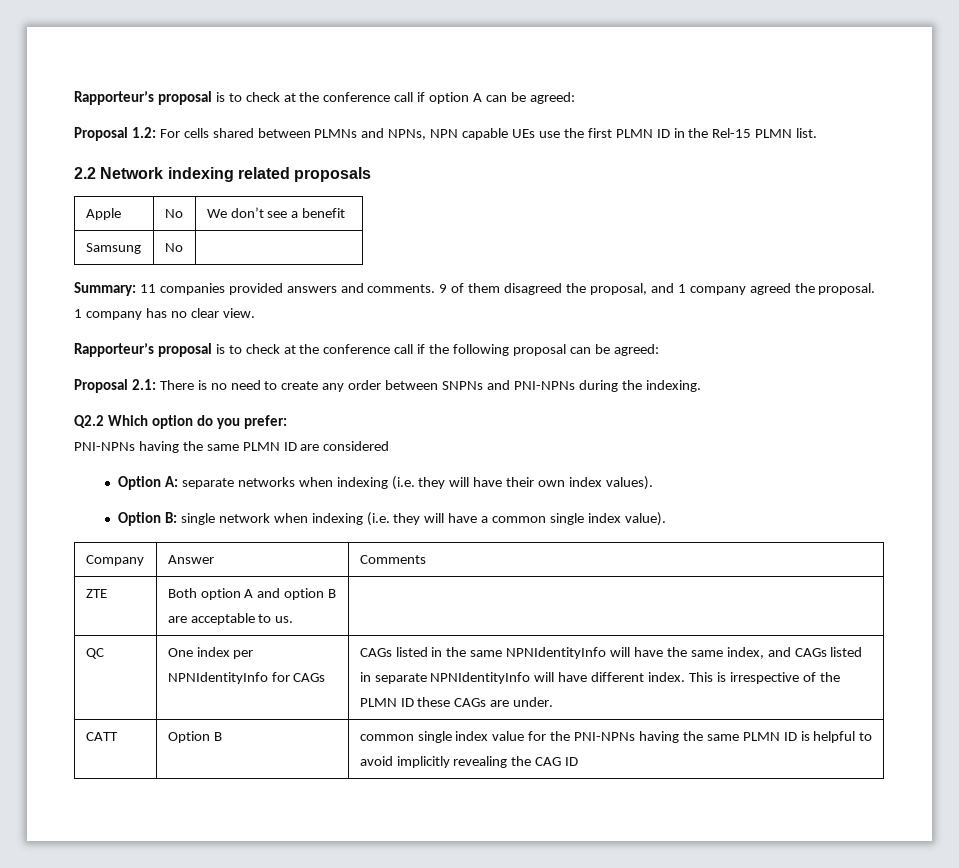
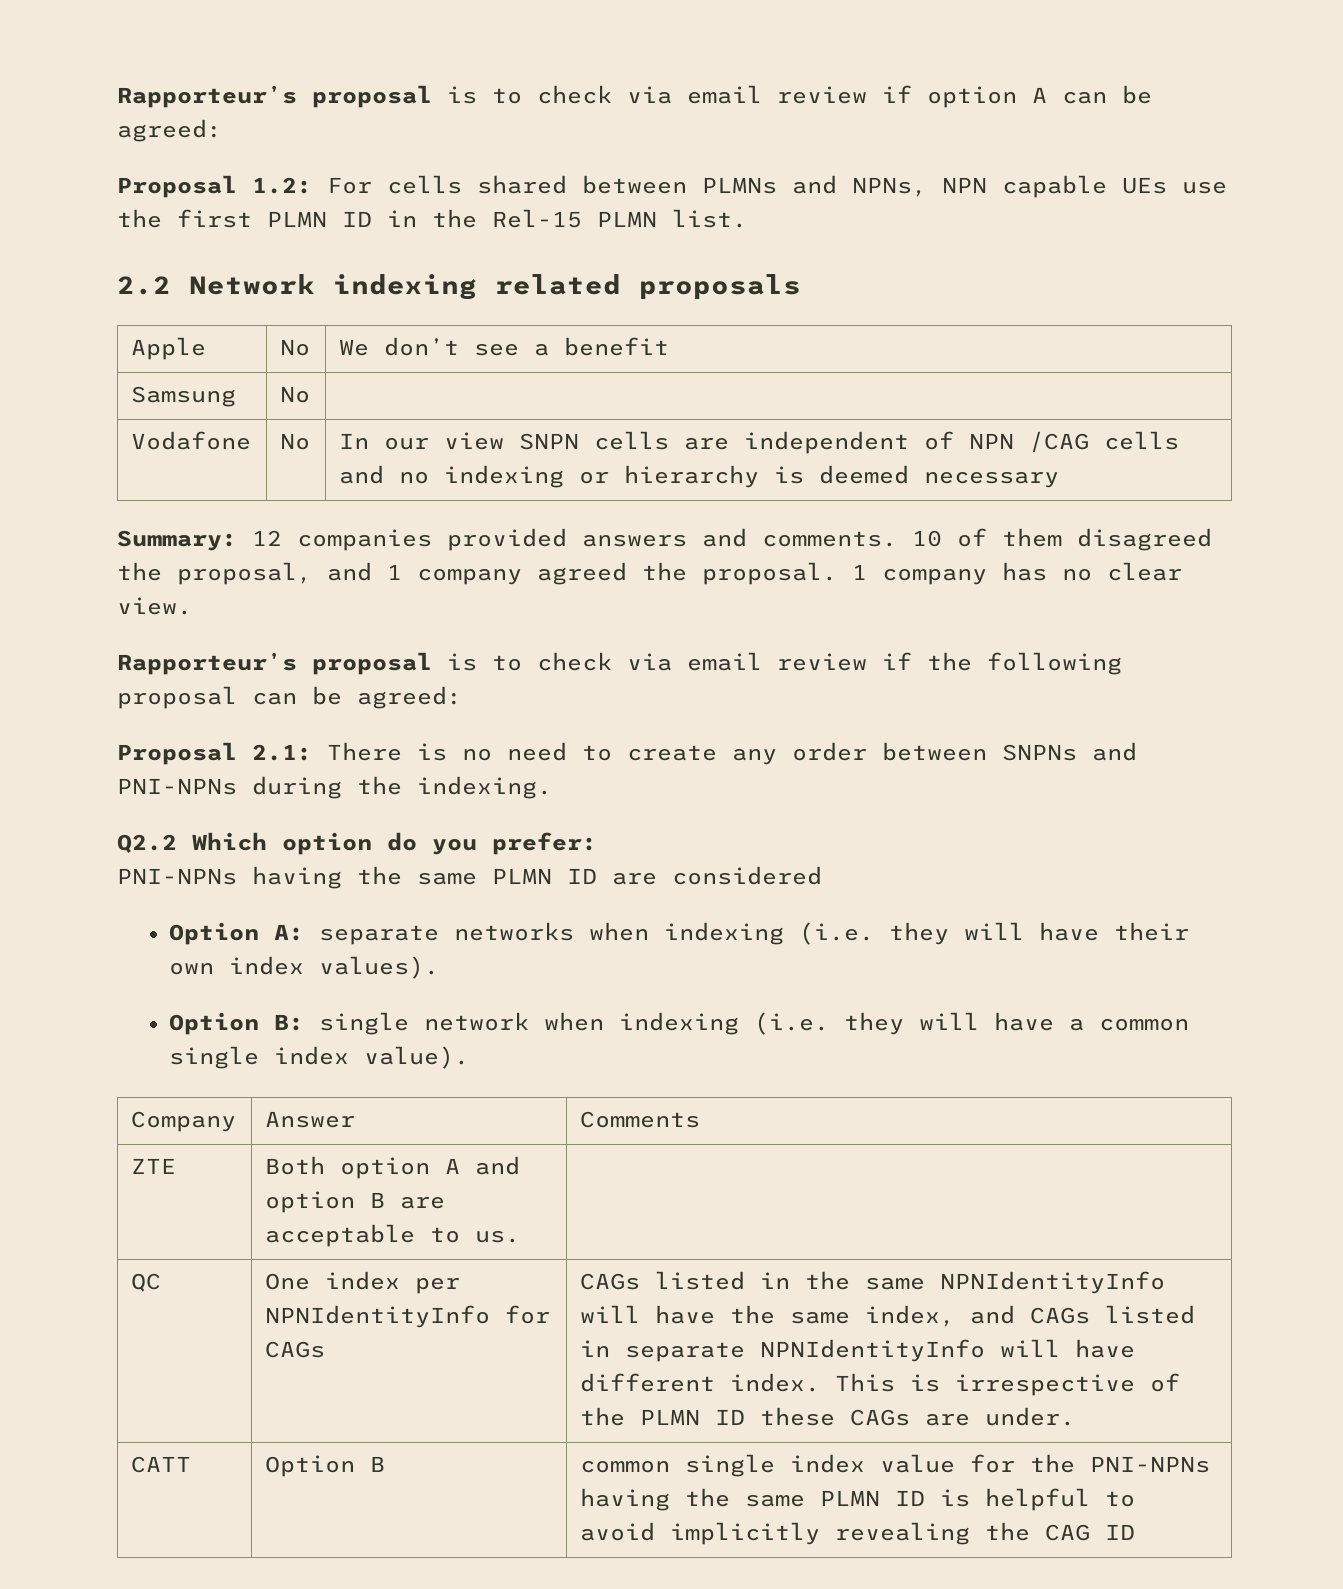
[74,91,414,105] Rapporteur’s proposal is to check at the conference call -> [117,85,867,108] Rapporteur’s proposal is to check via email review
(183, 247) none -> [131,431,252,450] [280,433,311,450] [339,431,1180,454] [339,465,1060,488] // Vodafone | No | In our view SNPN cells are independent of NPN /CAG cells and no indexing or hierarchy is deemed necessary
[139,284,156,293] 11 -> [252,530,282,546] 12
[439,284,448,293] 9 -> [912,530,942,547] 10
[283,344,414,354] at the conference call -> [627,652,867,671] via email review

